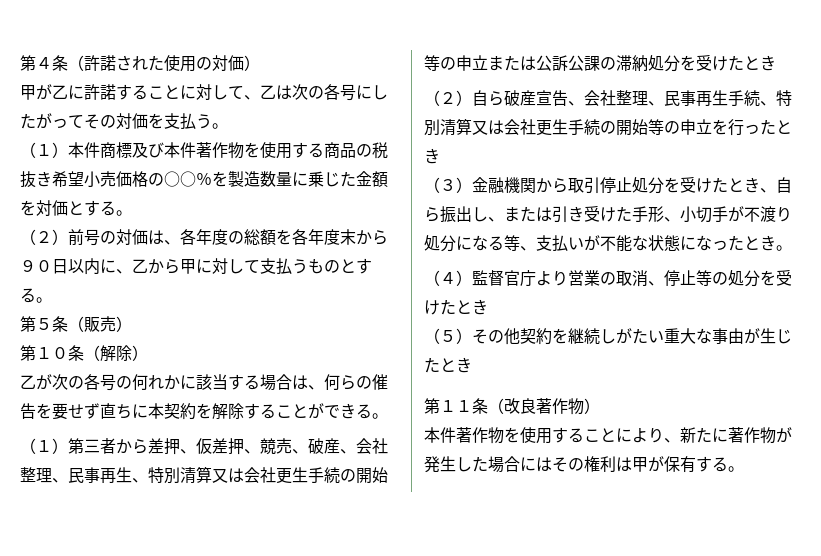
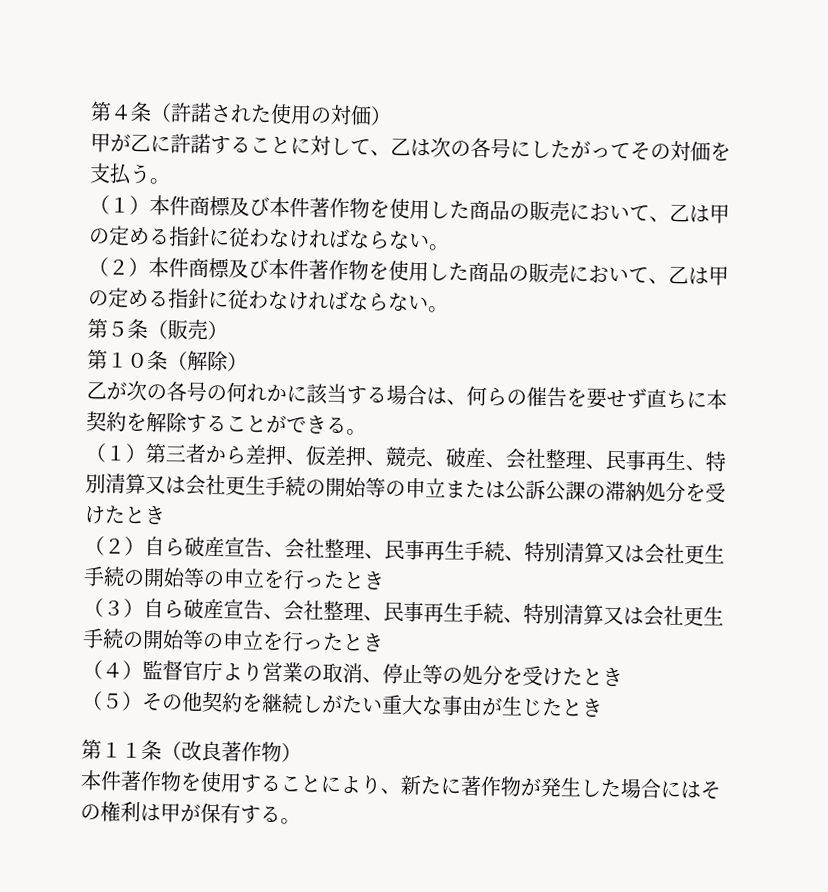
[292,142,388,159] [20,171,388,188] [20,200,132,216] [20,229,388,246] [20,258,372,275] [20,288,36,303] する商品の税抜き希望小売価格の○○％を製造数量に乗じた金額を対価とする。 // （２）前号の対価は、各年度の総額を各年度末から９０日以内に、乙から甲に対して支払うものとする -> [429,199,730,224] [88,225,450,251] [88,256,729,286] [88,287,429,312] した商品の販売において、乙は甲の定める指針に従わなければならない。 // （２）本件商標及び本件著作物を使用した商品の販売において、乙は甲の定める指針に従わなければならない
[472,177,792,194] [424,206,792,223] [424,235,792,252] 金融機関から取引停止処分を受けたとき、自ら振出し、または引き受けた手形、小切手が不渡り処分になる等、支払いが不能な状態になったとき。 -> [143,597,724,627] [82,628,384,652] 自ら破産宣告、会社整理、民事再生手続、特別清算又は会社更生手続の開始等の申立を行ったとき

